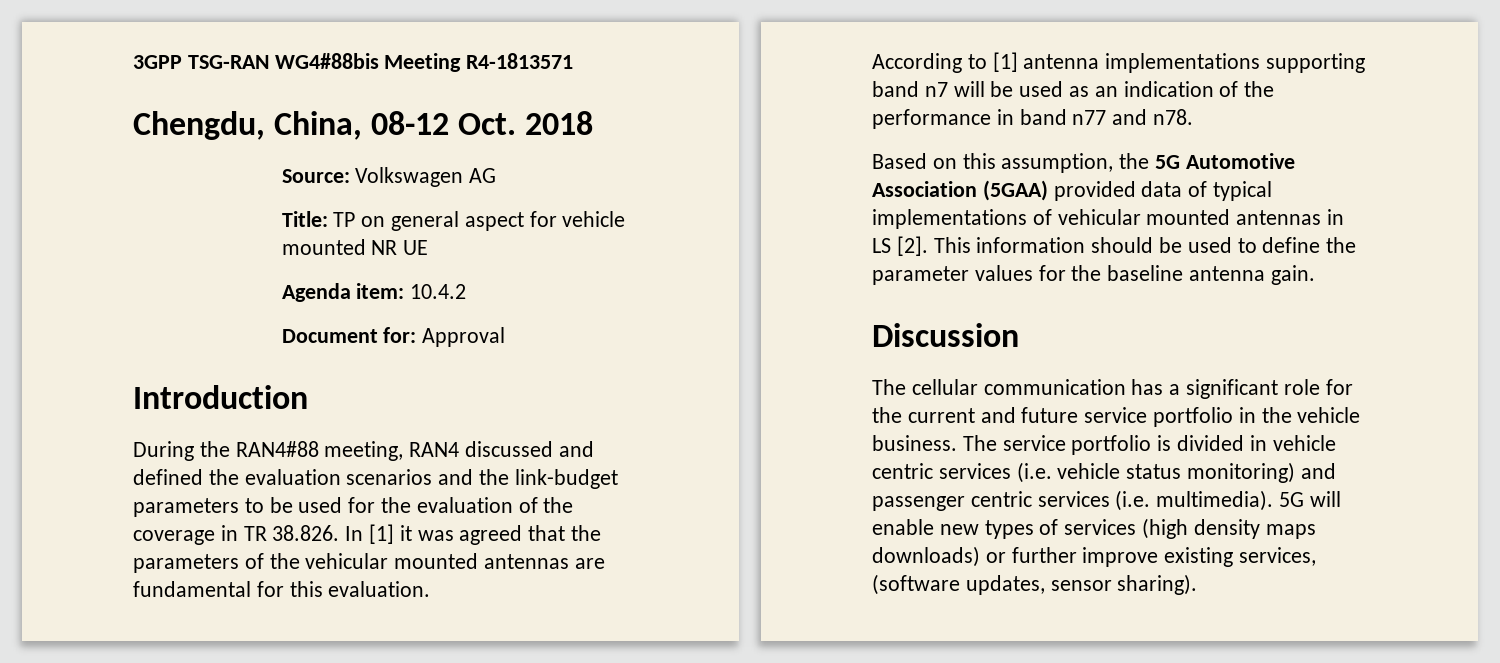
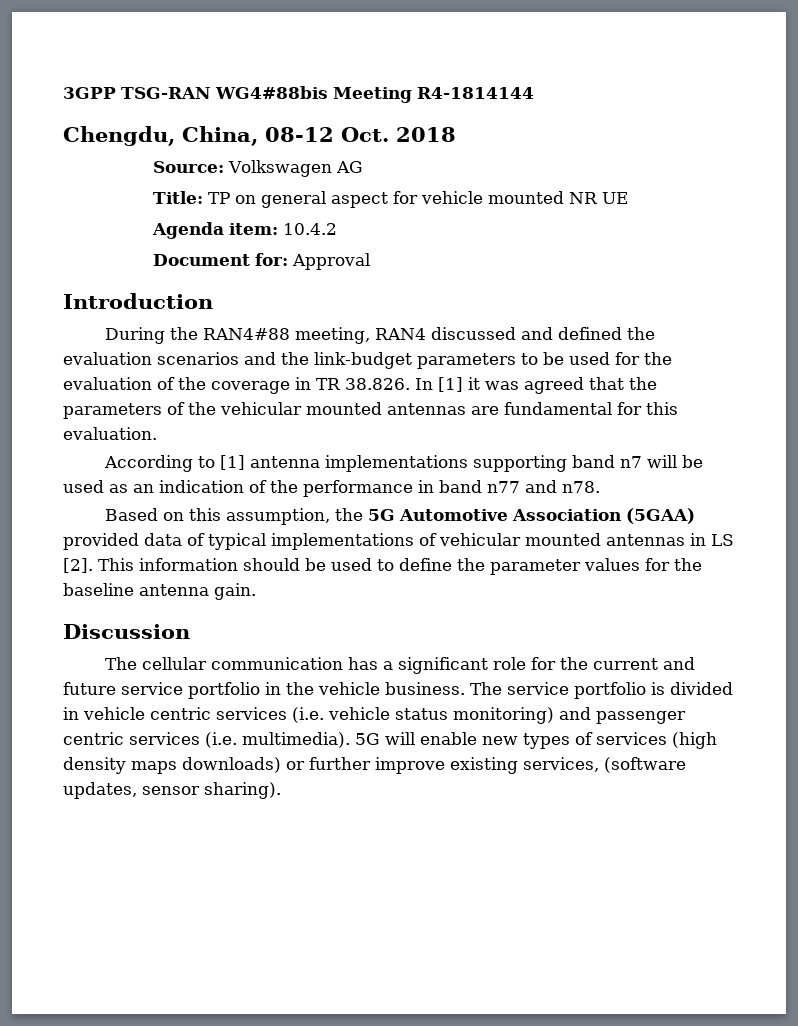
[466,53,574,69] R4-1813571 -> [417,87,534,99] R4-1814144

